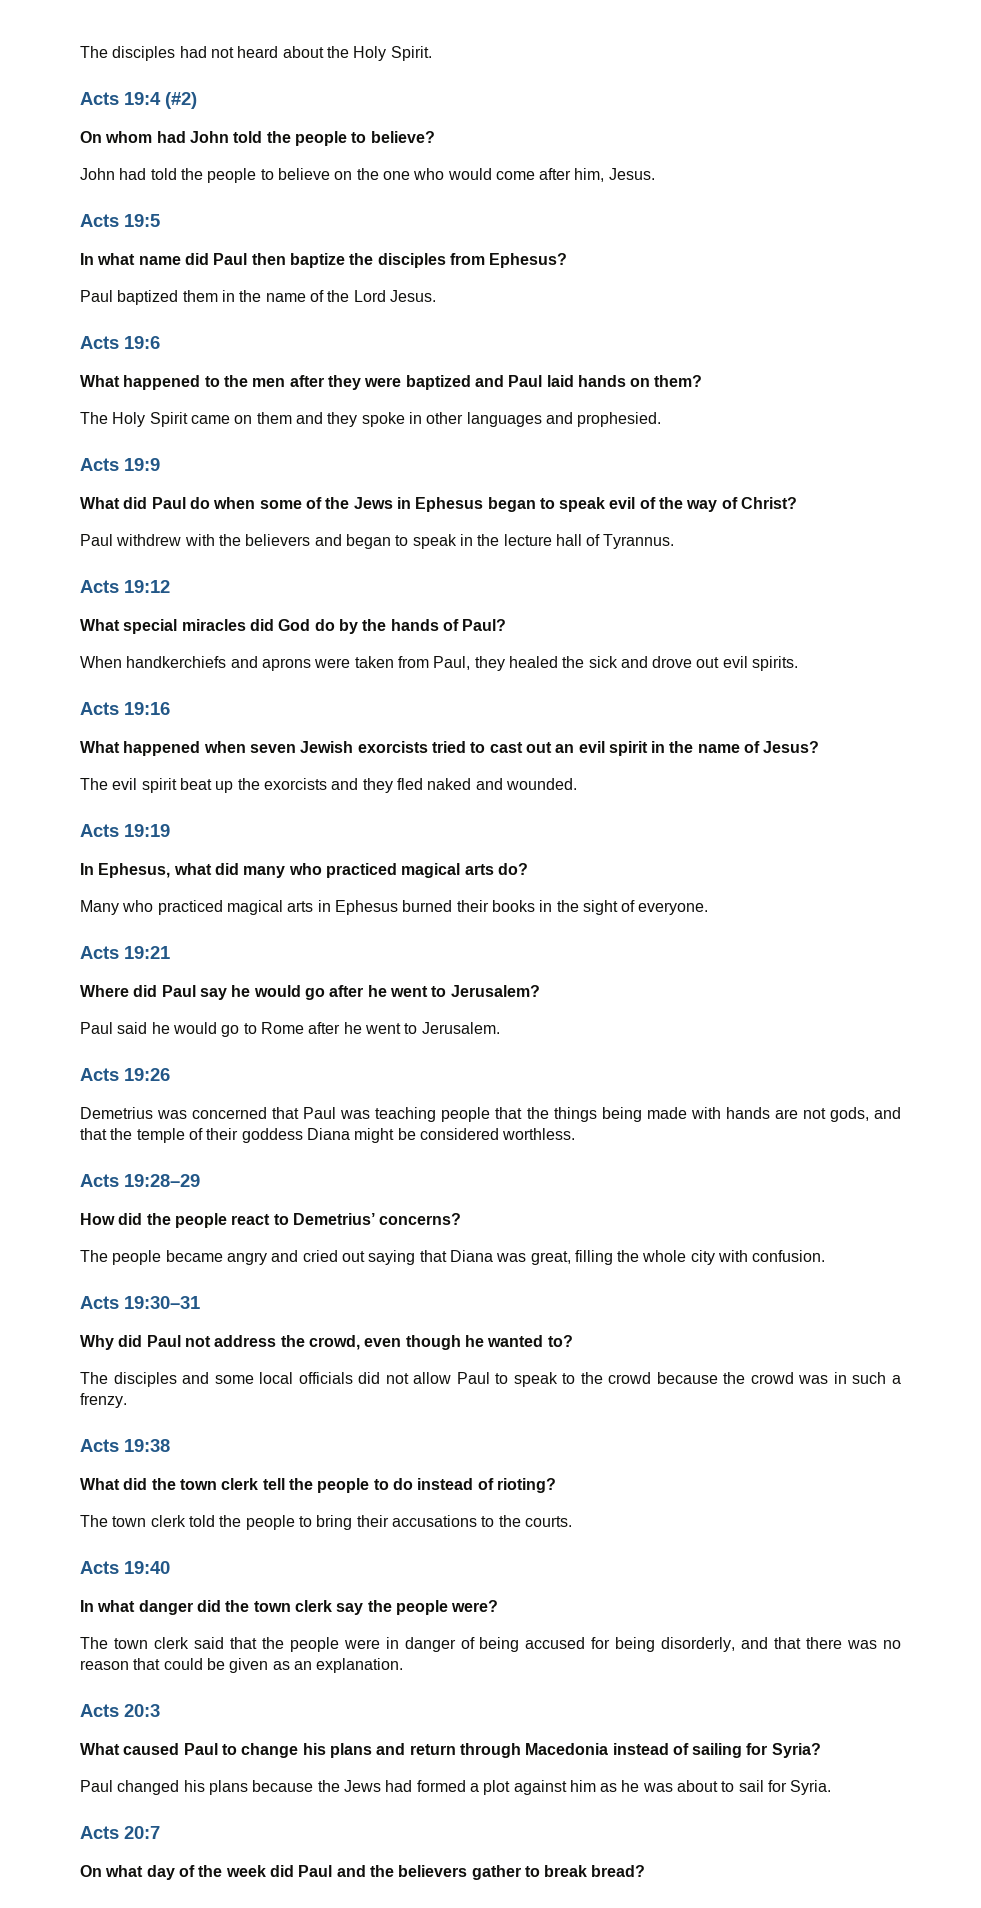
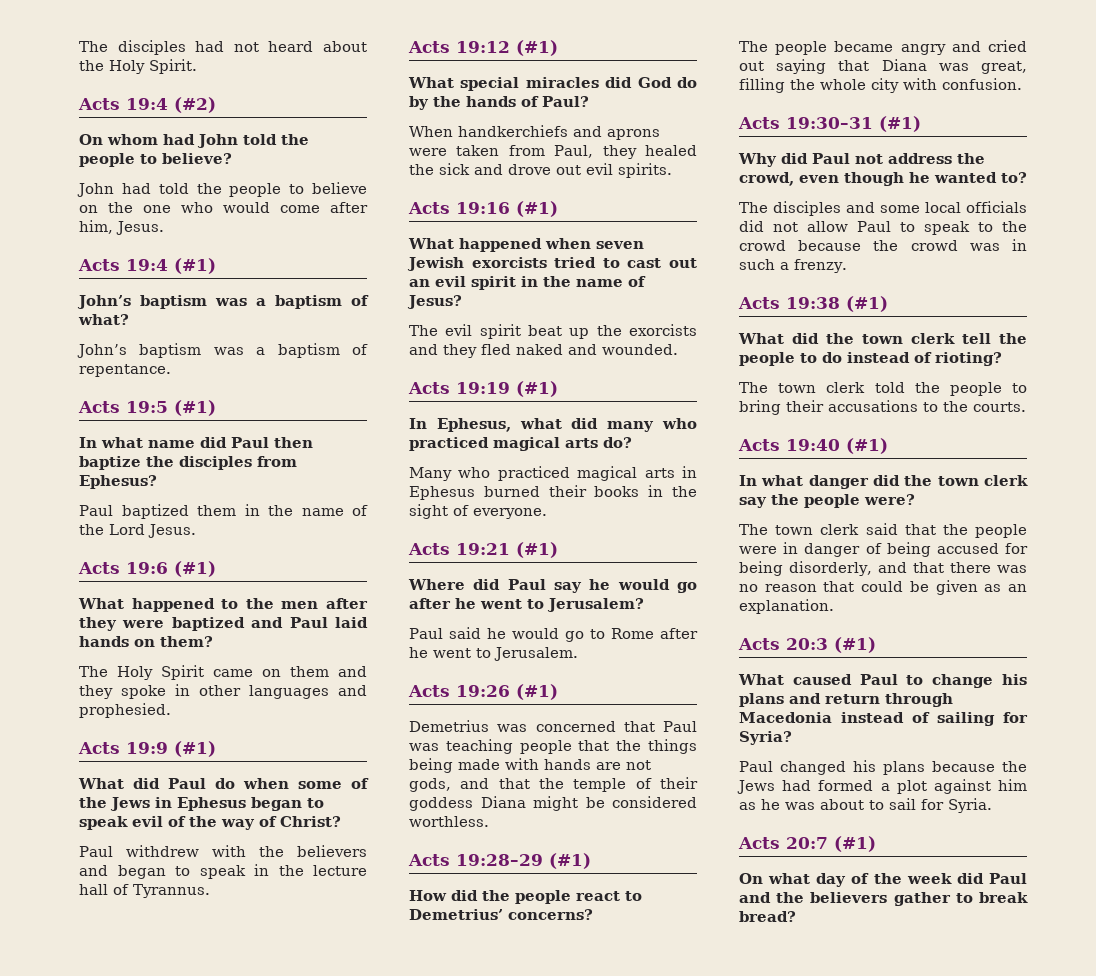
(655, 174) none -> [78,258,216,274] [77,295,369,309] [78,314,129,325] [77,343,368,358] [79,364,171,377] // Acts 19:4 (#1) // John’s baptism was a baptism of what? // John’s baptism was a baptism of repentance.
(160, 220) none -> [174,400,216,416] (#1)
(160, 342) none -> [174,561,216,577] (#1)
(160, 464) none -> [174,741,216,757] (#1)
(170, 586) none -> [516,40,558,56] (#1)
(170, 708) none -> [516,201,558,217] (#1)
(170, 830) none -> [516,381,558,397] (#1)
(170, 952) none -> [516,542,558,558] (#1)
(170, 1074) none -> [516,684,558,700] (#1)
(200, 1180) none -> [549,853,591,869] (#1)
(200, 1302) none -> [879,116,921,132] (#1)
(170, 1445) none -> [846,296,888,312] (#1)
(170, 1567) none -> [846,438,888,454] (#1)
(160, 1710) none -> [834,637,876,653] (#1)
(160, 1832) none -> [834,836,876,852] (#1)

